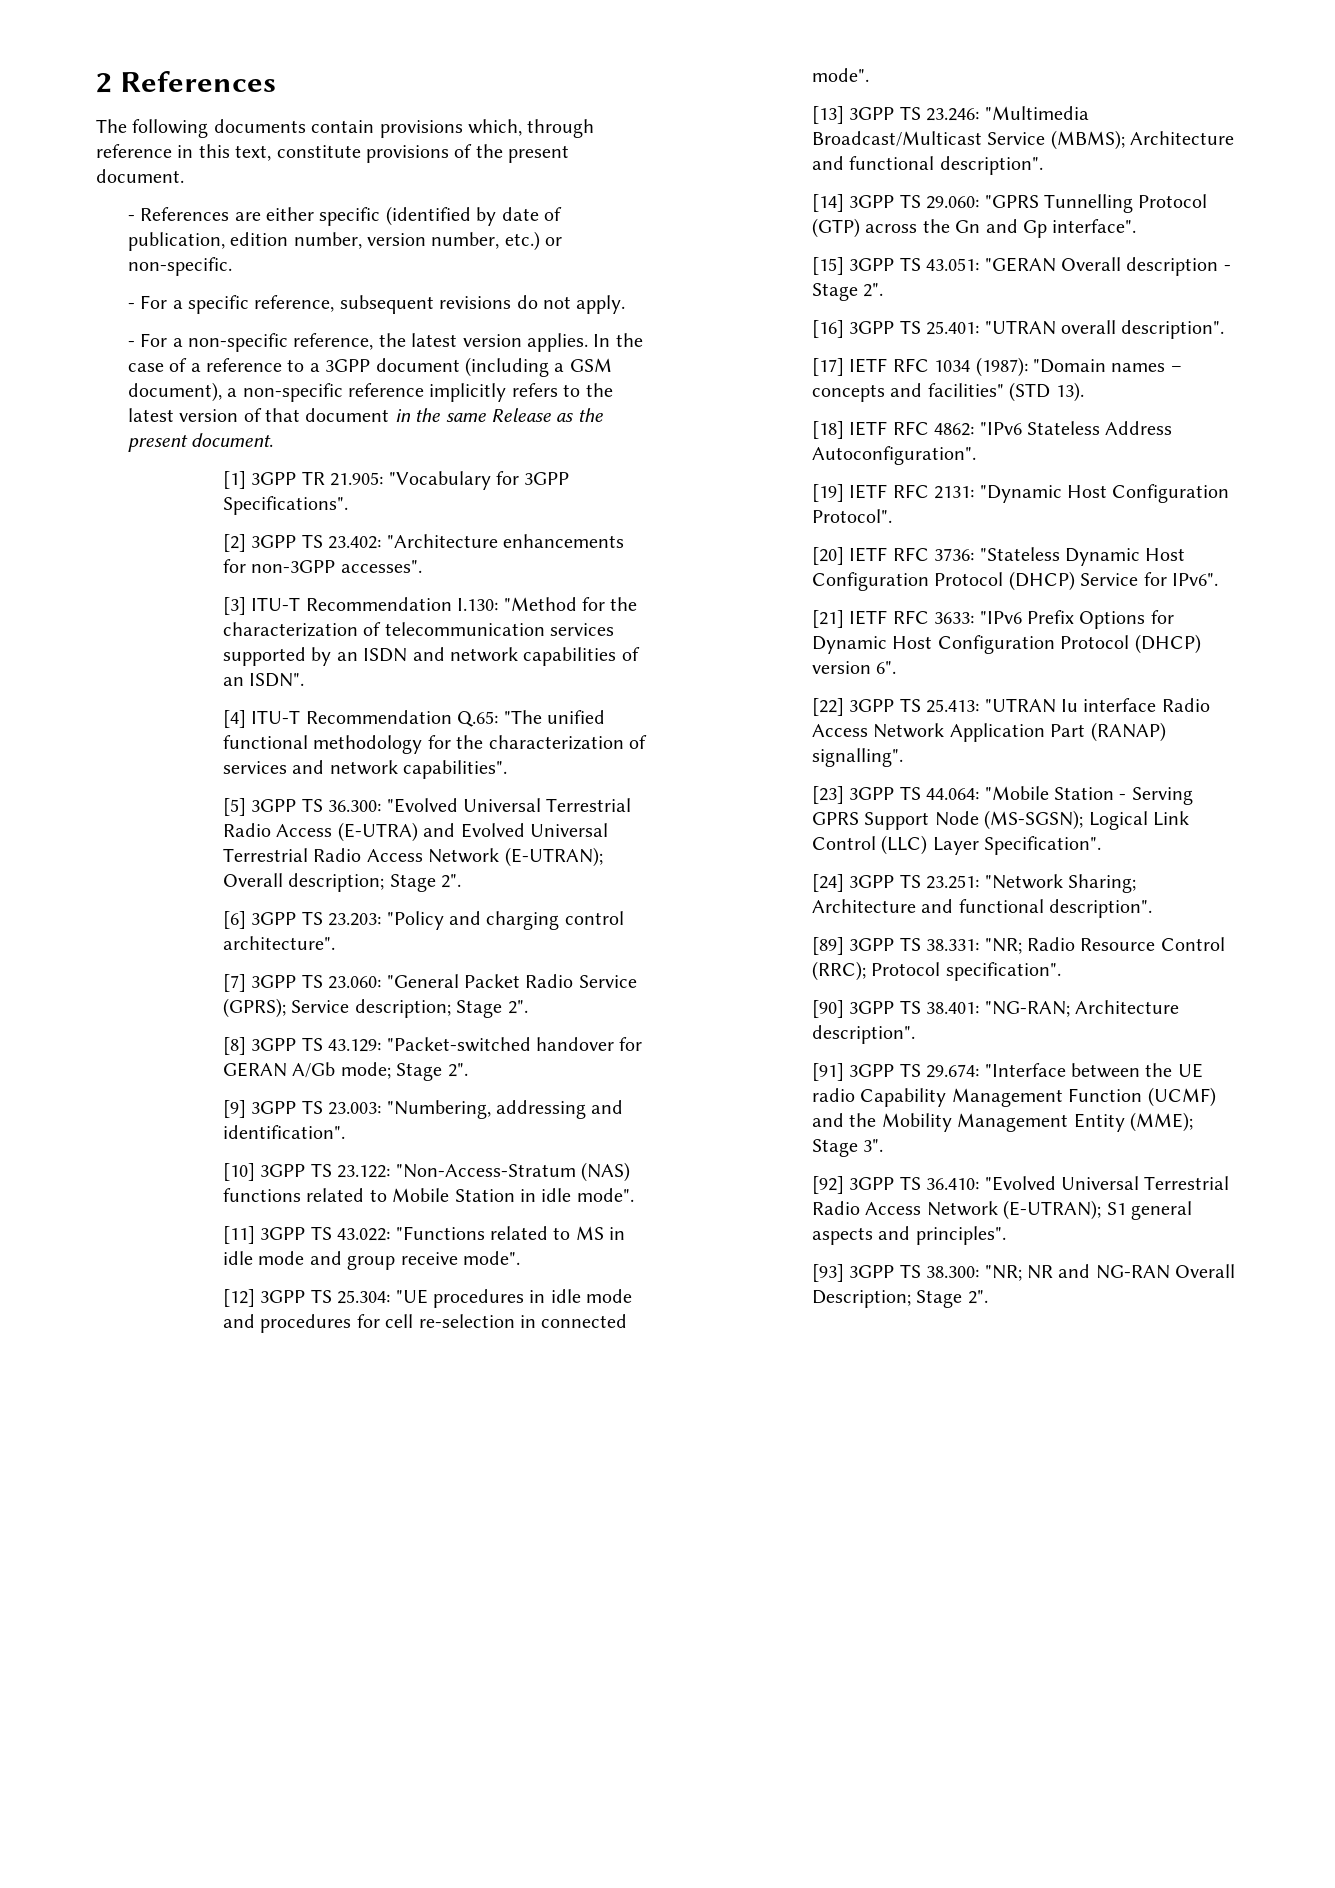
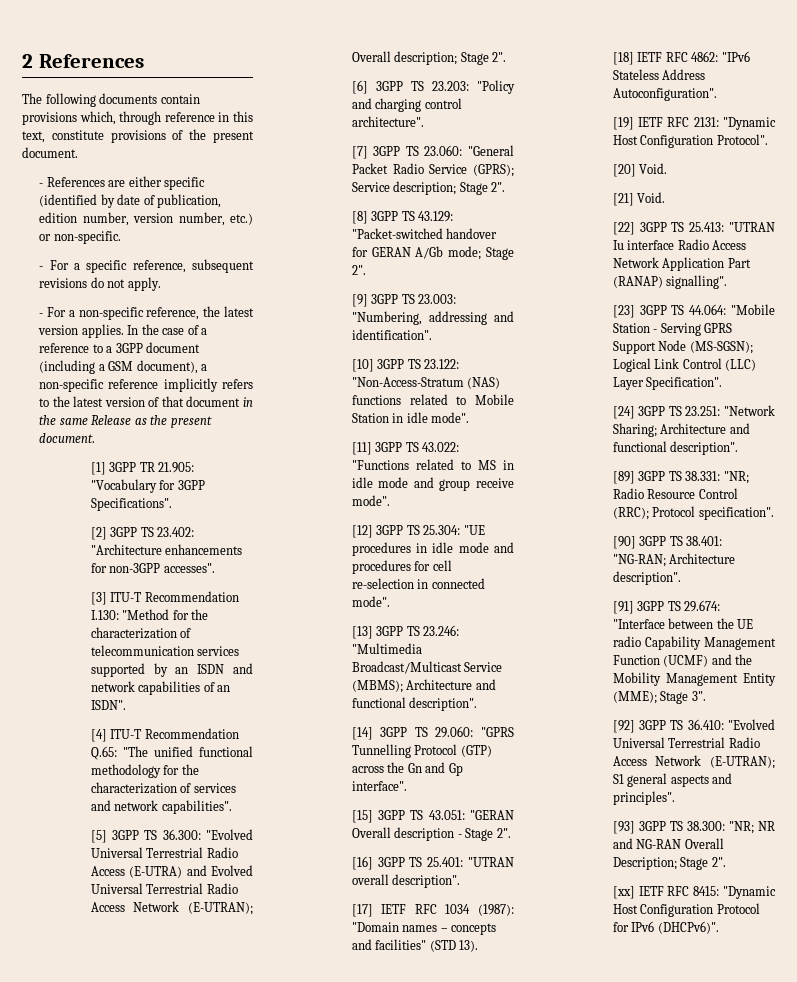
[849,547,1186,566] [812,571,1219,591] [812,610,1174,629] [812,634,1201,654] [812,661,897,674] IETF RFC 3736: "Stateless Dynamic Host Configuration Protocol (DHCP) Service for IPv6". // [21] IETF RFC 3633: "IPv6 Prefix Options for Dynamic Host Configuration Protocol (DHCP) version 6". -> [639,163,668,174] [612,192,666,206] Void. // [21] Void.
(988, 1297) none -> [612,886,776,899] [612,903,760,917] [612,921,719,934] // [xx] IETF RFC 8415: "Dynamic Host Configuration Protocol for IPv6 (DHCPv6)".

